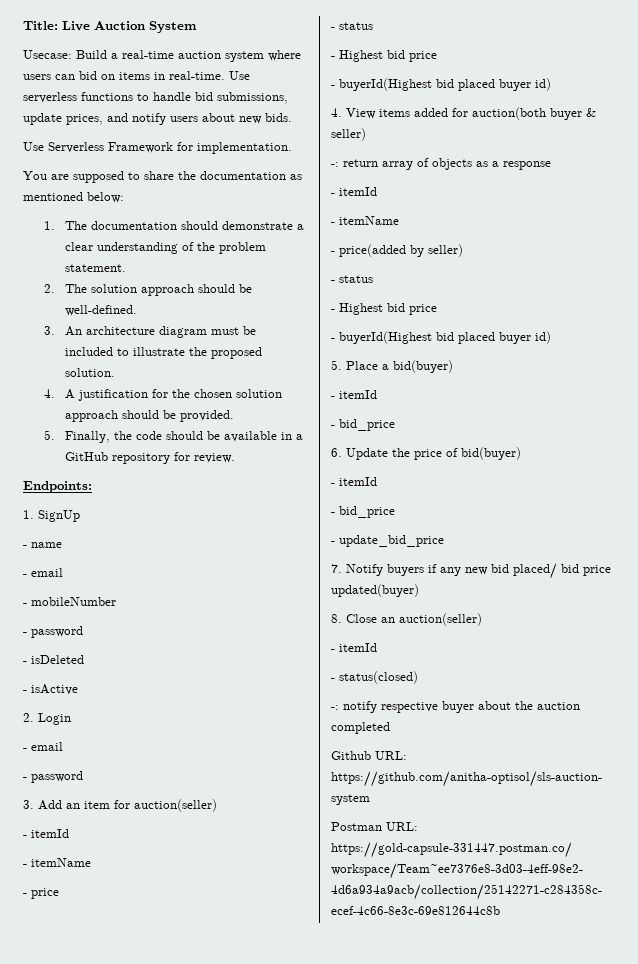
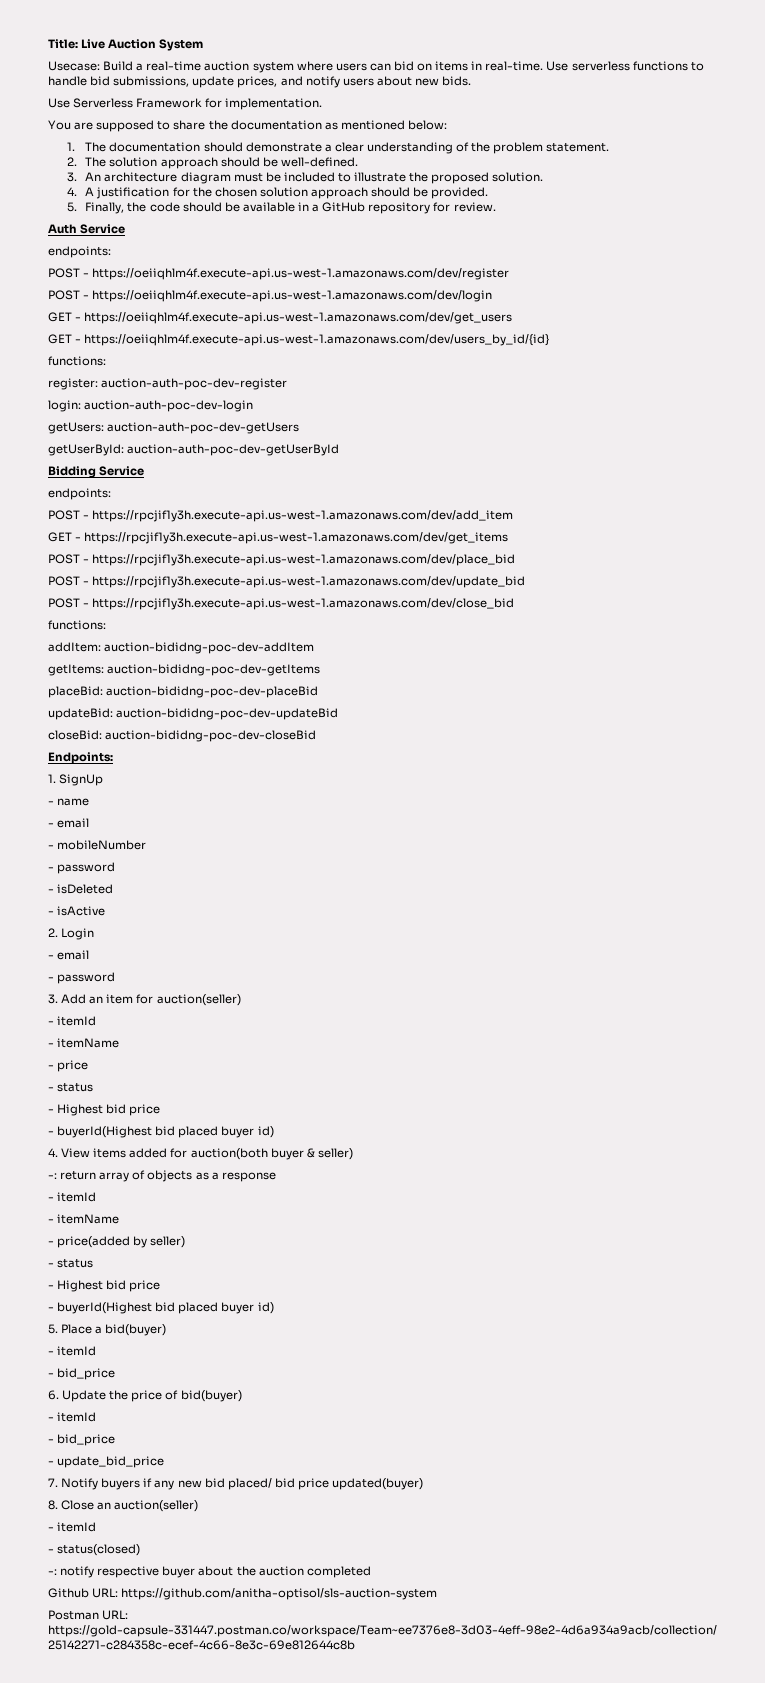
(235, 458) none -> [48,224,126,234] [48,246,111,258] [48,268,510,280] [48,290,493,302] [48,312,513,324] [48,334,550,346] [48,356,106,366] [48,378,288,390] [48,400,254,412] [48,422,300,434] [48,444,340,456] [48,466,145,478] [48,488,111,500] [48,510,514,522] [48,532,509,544] [48,554,516,566] [48,576,526,588] [48,598,515,610] [48,620,106,630] [48,642,315,654] [48,664,321,676] [48,686,319,698] [48,708,339,720] [48,730,317,742] // Auth Service // endpoints: // POST - https://oeiiqhlm4f.execute-api.us-west-1.amazonaws.com/dev/register // POST - https://oeiiqhlm4f.execute-api.us-west-1.amazonaws.com/dev/login // GET - https://oeiiqhlm4f.execute-api.us-west-1.amazonaws.com/dev/get_users // GET - https://oeiiqhlm4f.execute-api.us-west-1.amazonaws.com/dev/users_by_id/{id} // functions: // register: auction-auth-poc-dev-register // login: auction-auth-poc-dev-login // getUsers: auction-auth-poc-dev-getUsers // getUserById: auction-auth-poc-dev-getUserById // Bidding Service // endpoints: // POST - https://rpcjif1y3h.execute-api.us-west-1.amazonaws.com/dev/add_item // GET - https://rpcjif1y3h.execute-api.us-west-1.amazonaws.com/dev/get_items // POST - https://rpcjif1y3h.execute-api.us-west-1.amazonaws.com/dev/place_bid // POST - https://rpcjif1y3h.execute-api.us-west-1.amazonaws.com/dev/update_bid // POST - https://rpcjif1y3h.execute-api.us-west-1.amazonaws.com/dev/close_bid // functions: // addItem: auction-bididng-poc-dev-addItem // getItems: auction-bididng-poc-dev-getItems // placeBid: auction-bididng-poc-dev-placeBid // updateBid: auction-bididng-poc-dev-updateBid // closeBid: auction-bididng-poc-dev-closeBid

